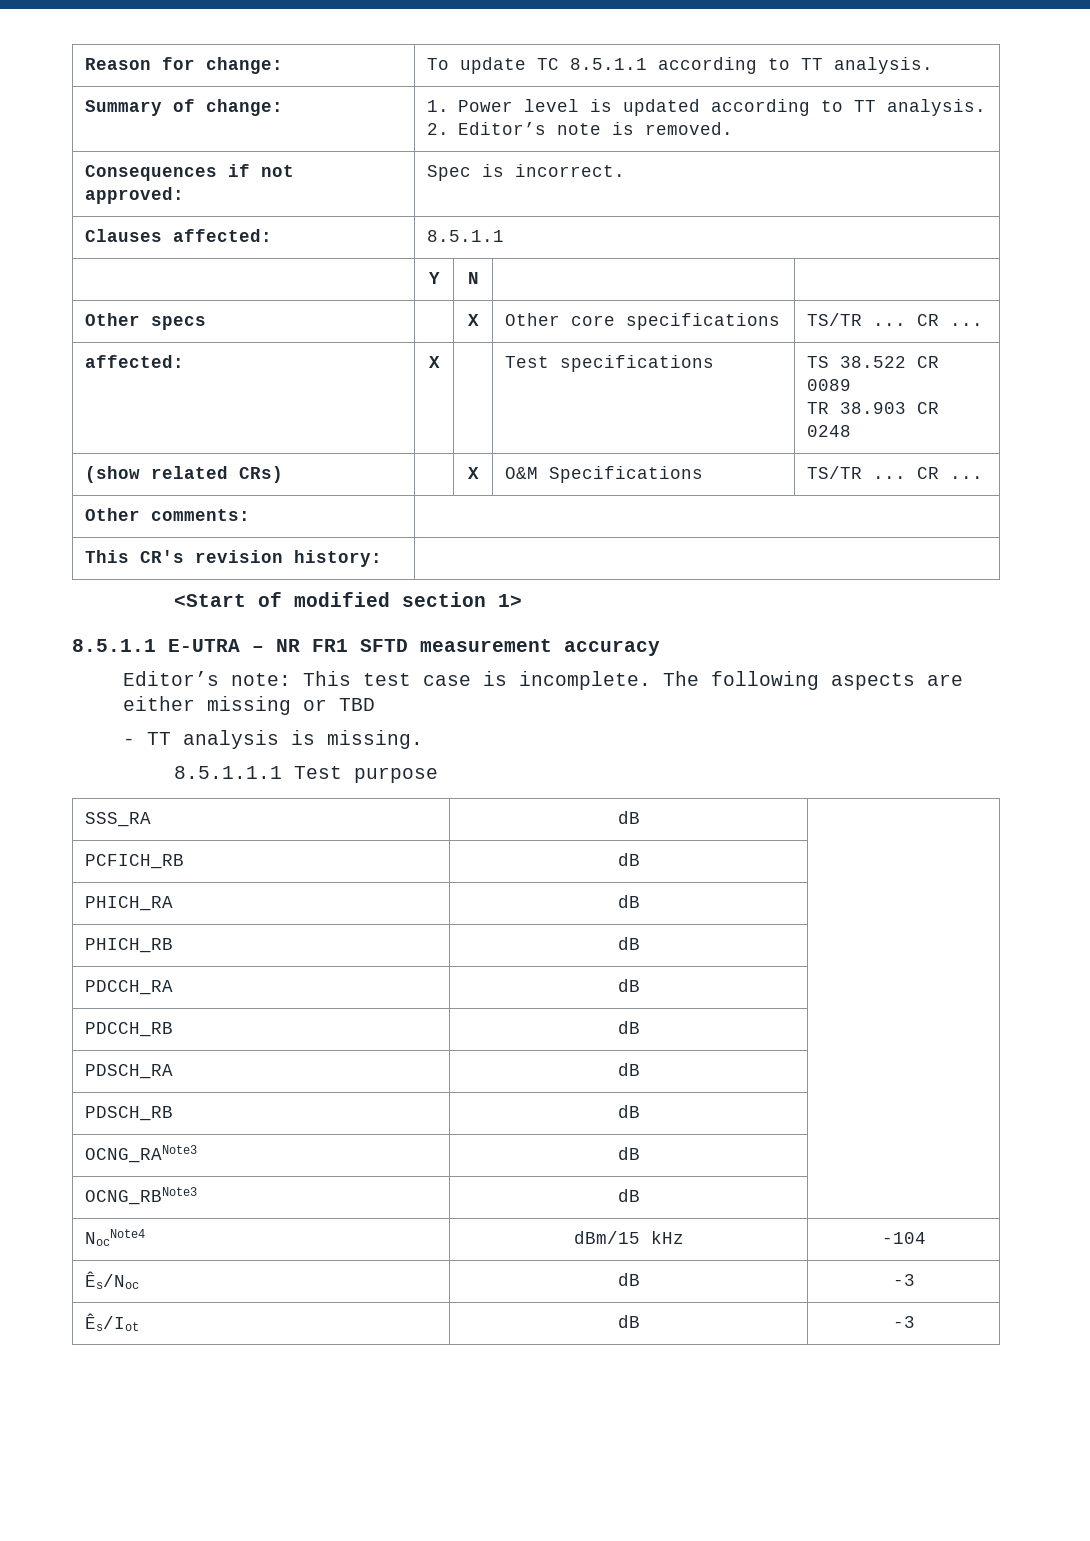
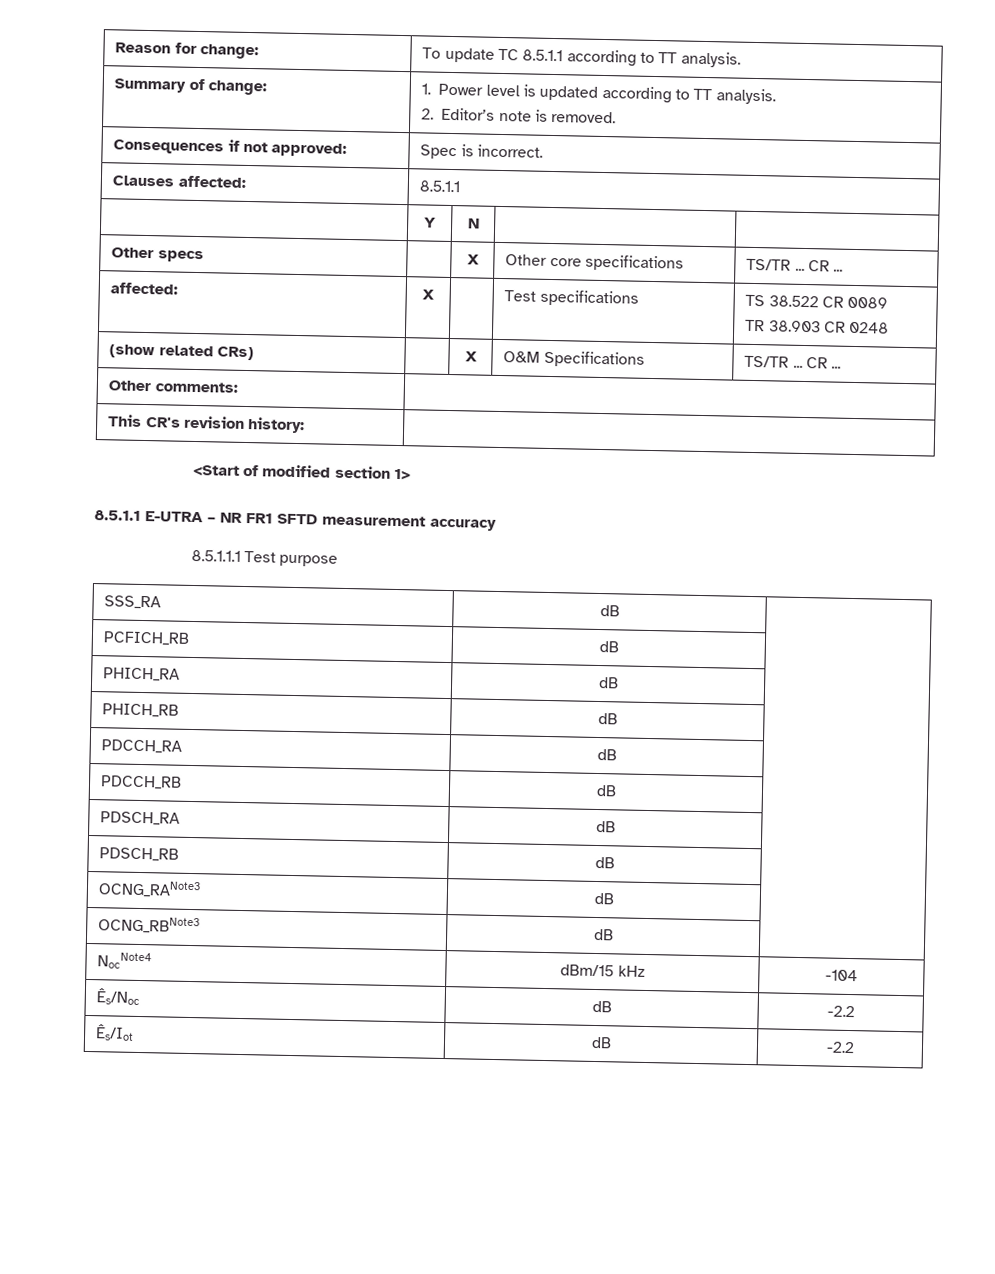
[122,671,963,690] [122,696,375,715] [122,730,423,749] // Editor’s note: This test case is incomplete. The following aspects are either missing or TBD // - TT analysis is missing. -> (497, 524) none
[892,1274,915,1286] -3 -> [826,1005,855,1018] -2.2
[892,1316,915,1328] -3 -> [825,1041,855,1054] -2.2

